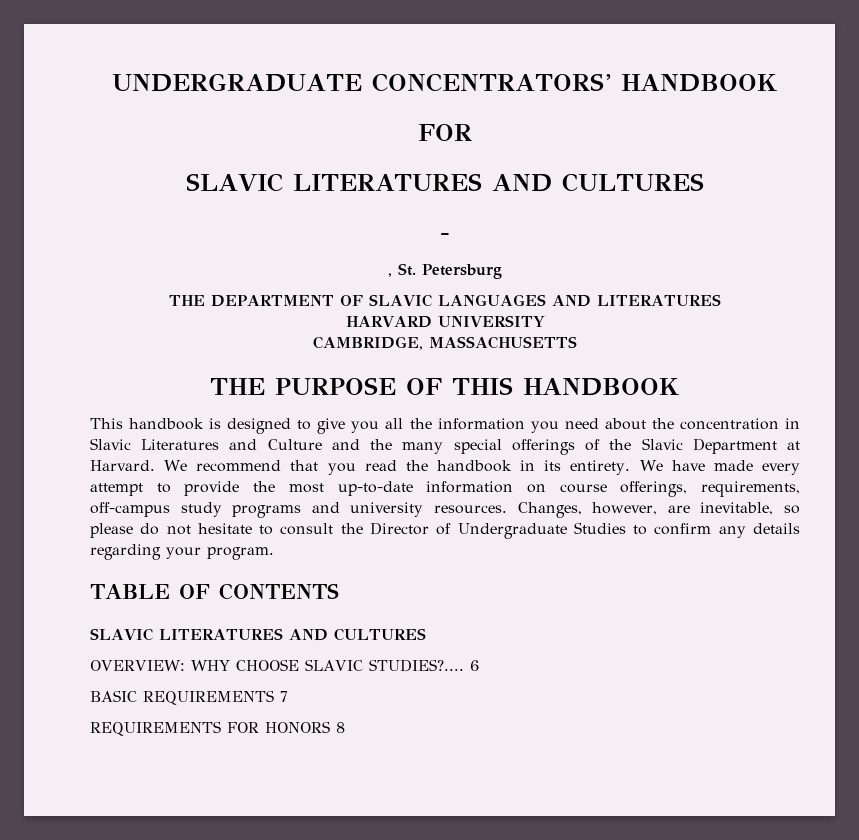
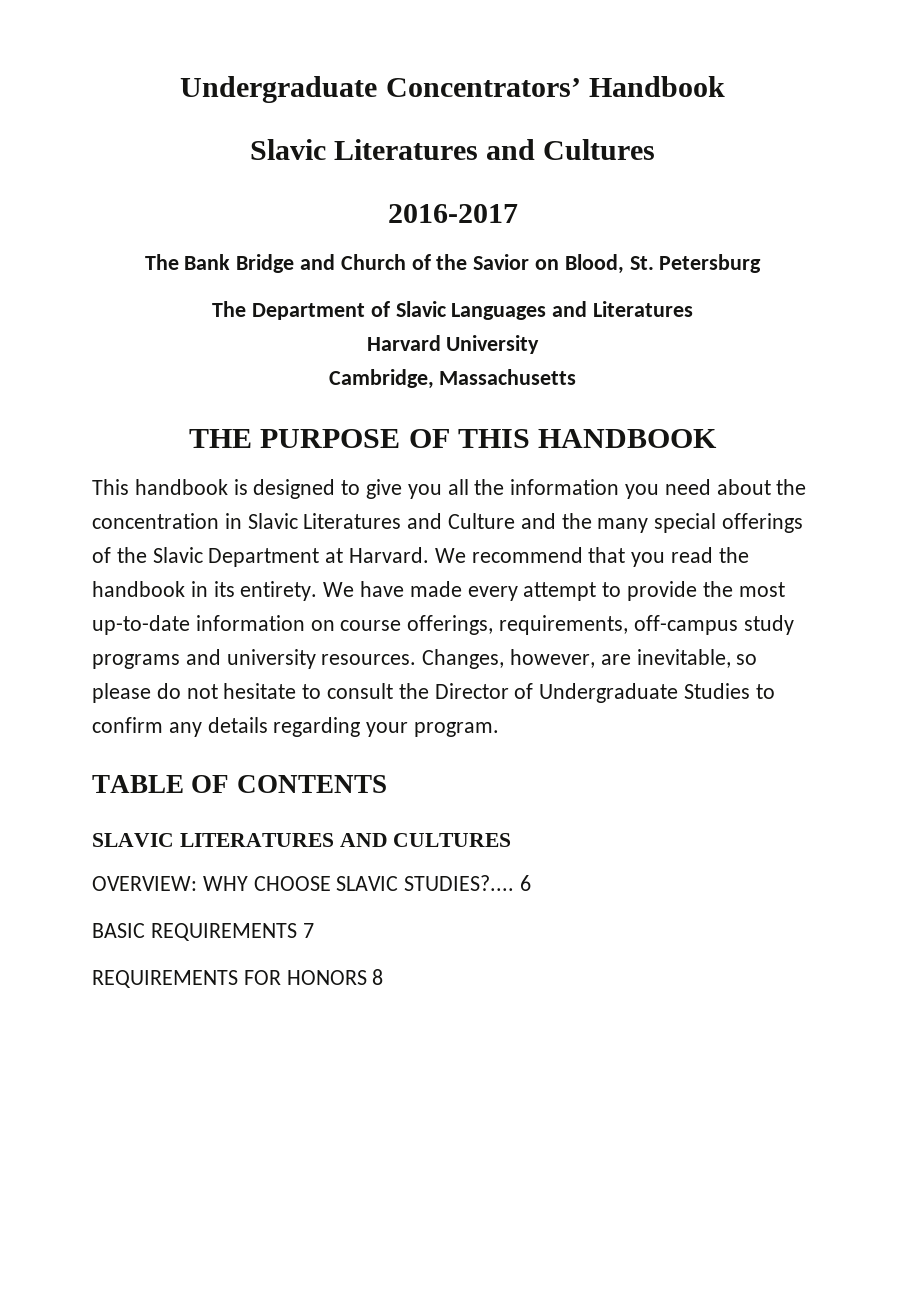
[112,73,778,92] [418,124,472,141] [185,173,705,192] [440,233,450,241] [388,263,502,279] [169,294,721,307] [345,315,545,328] [313,336,577,350] UNDERGRADUATE CONCENTRATORS’ HANDBOOK // FOR // SLAVIC LITERATURES AND CULTURES // - // , St. Petersburg // THE DEPARTMENT OF SLAVIC LANGUAGES AND LITERATURES // HARVARD UNIVERSITY // CAMBRIDGE, MASSACHUSETTS -> [180,76,725,103] [249,139,656,160] [387,204,518,223] [144,254,762,274] [212,301,693,320] [366,335,540,354] [328,369,577,389] Undergraduate Concentrators’ Handbook // Slavic Literatures and Cultures // 2016-2017 // The Bank Bridge and Church of the Savior on Blood, St. Petersburg // The Department of Slavic Languages and Literatures // Harvard University // Cambridge, Massachusetts

